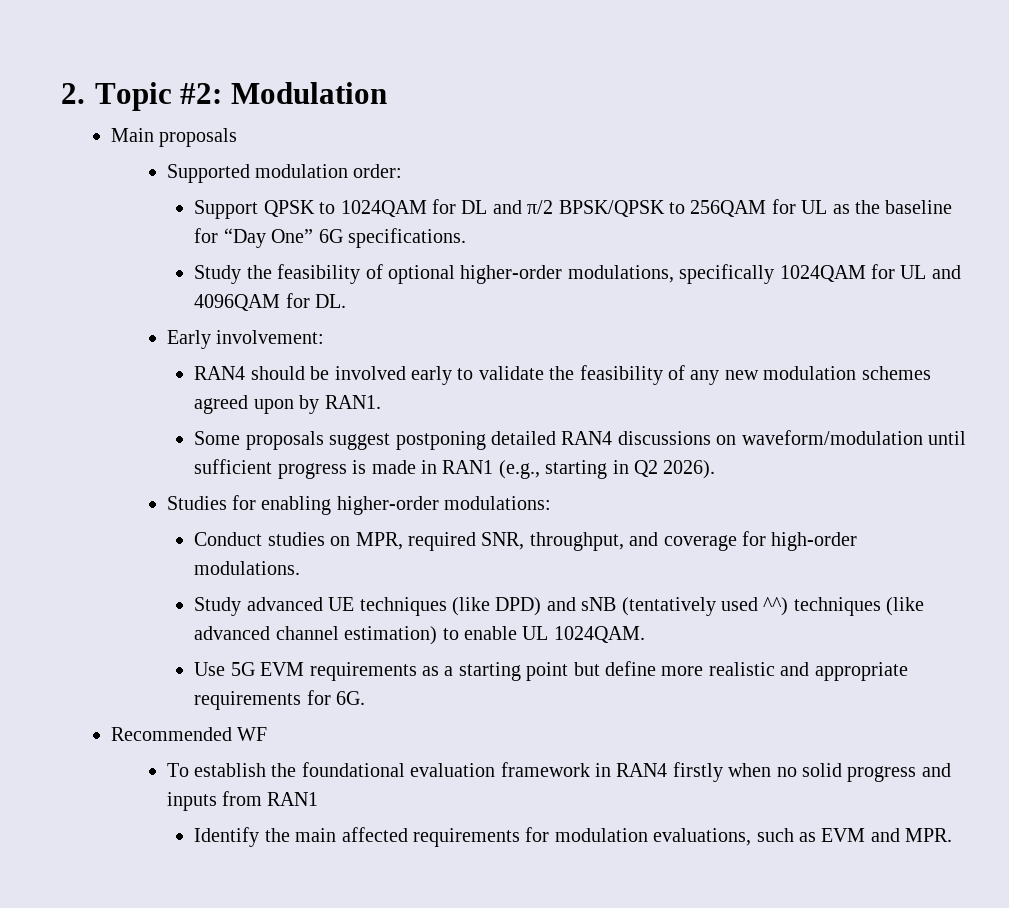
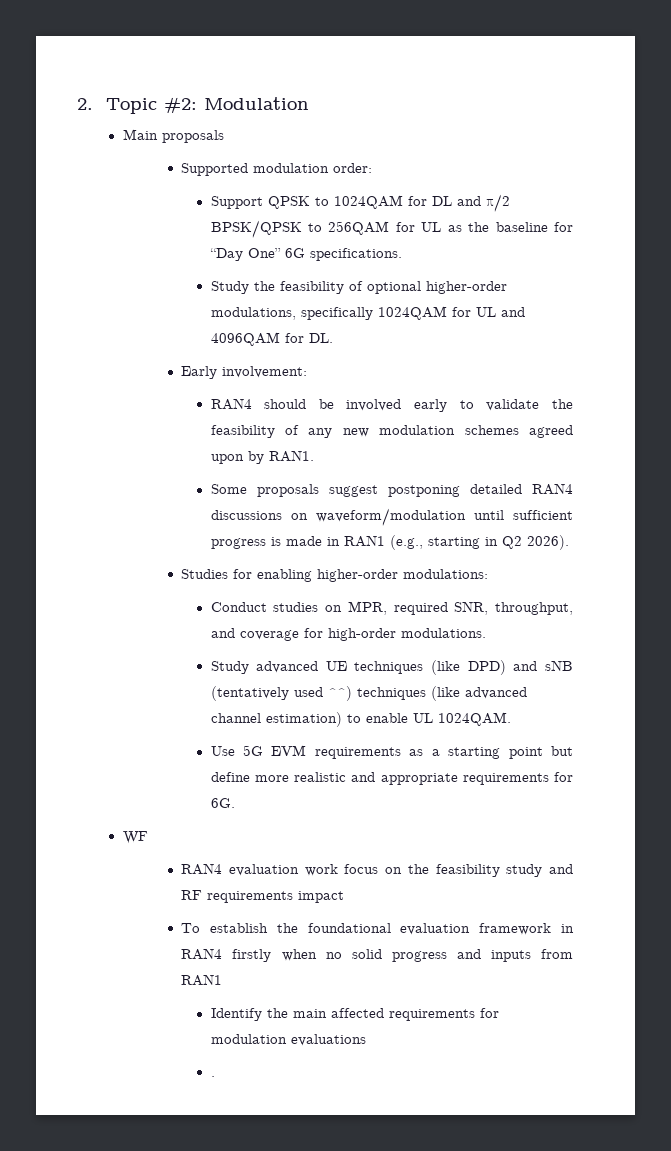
[110,727,232,741] Recommended -> (235, 803) none
(268, 734) none -> [181,863,574,877] [181,890,345,903] // RAN4 evaluation work focus on the feasibility study and RF requirements impact
[653,828,953,846] evaluations, such as EVM and MPR. -> [290,1034,366,1046] [210,1076,215,1077] evaluations // .

